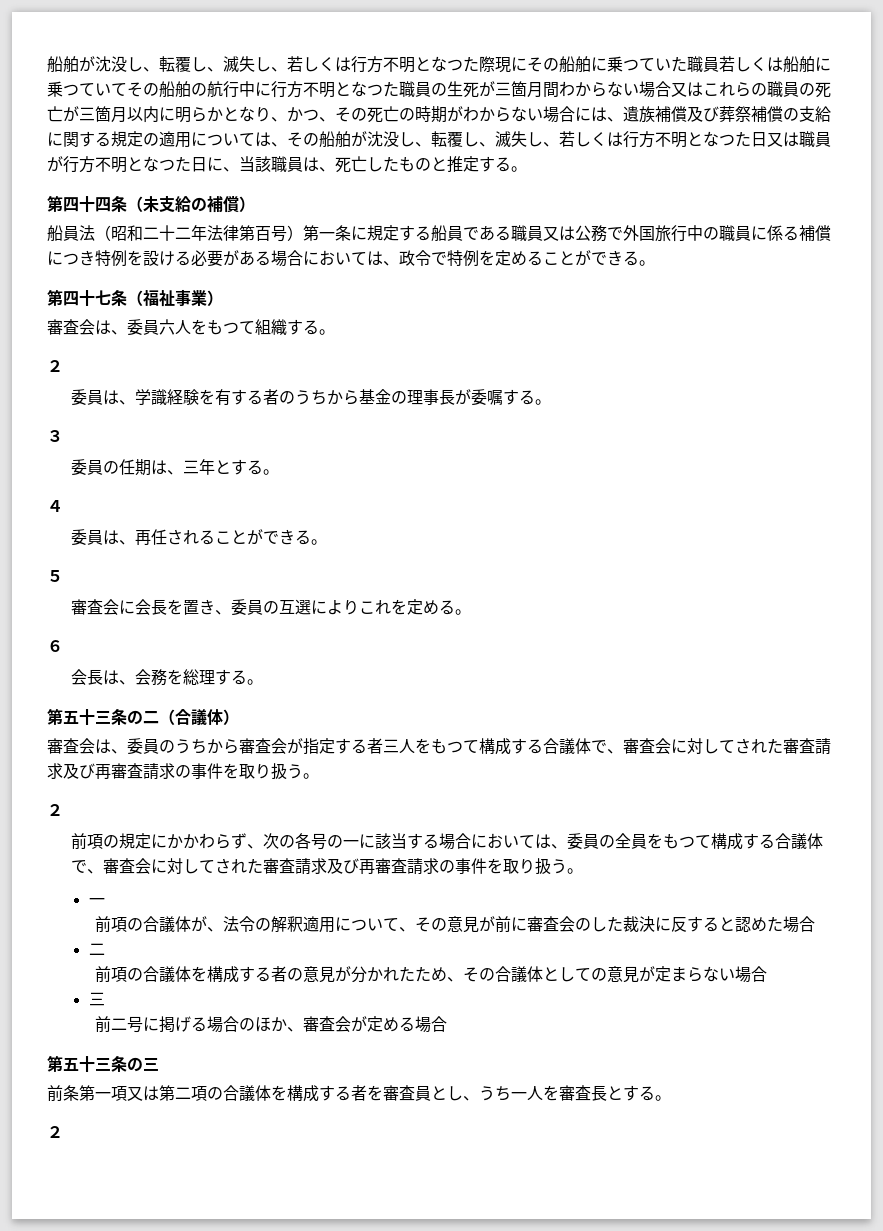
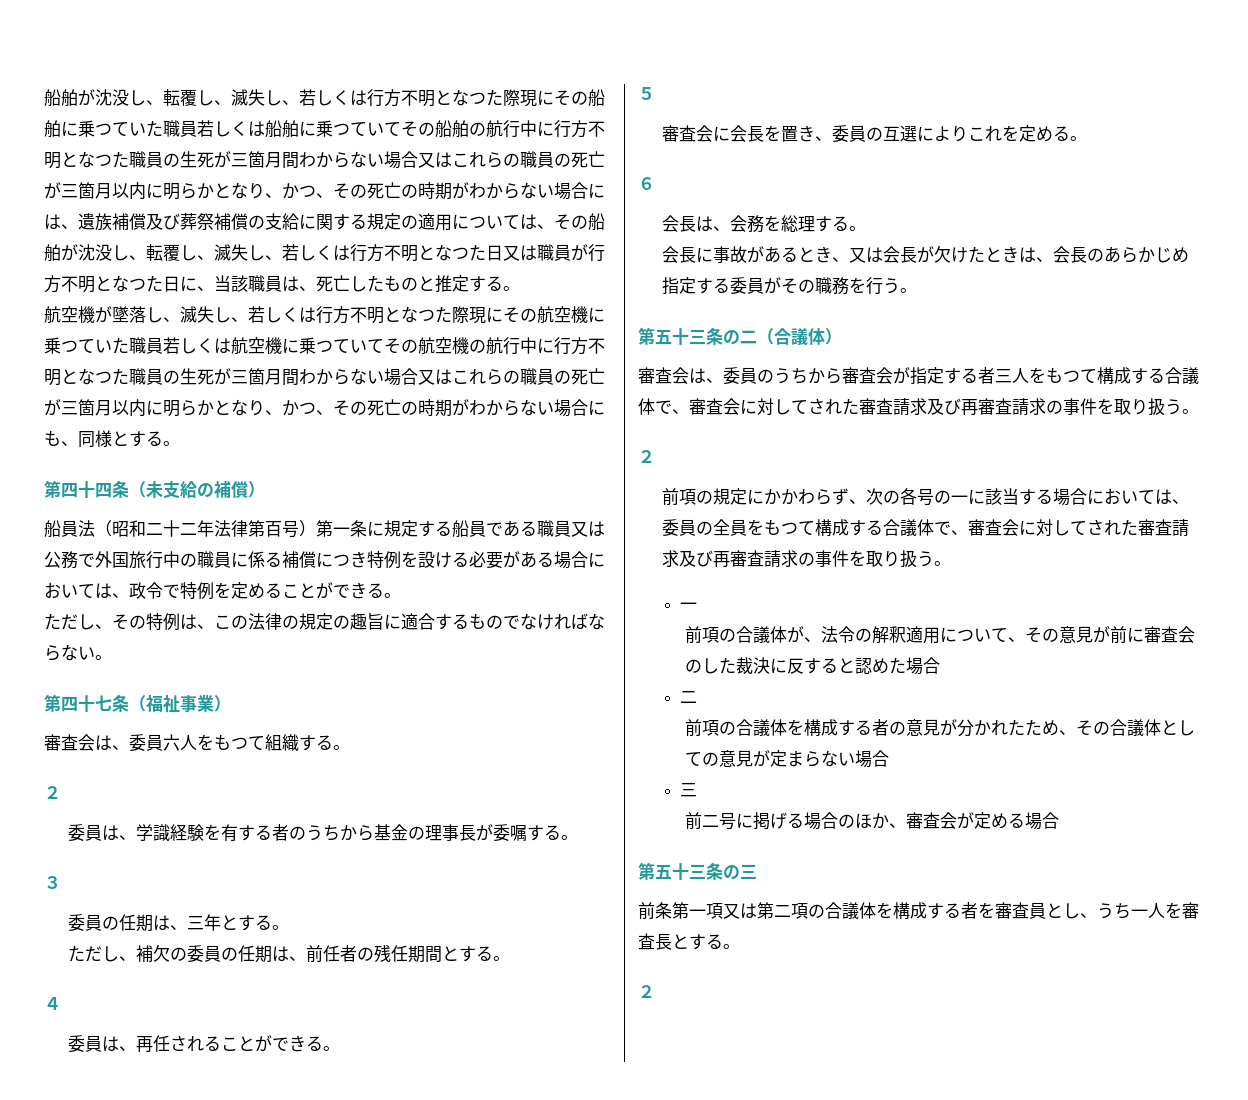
(527, 169) none -> [44,306,605,324] [44,337,605,355] [44,368,605,386] [44,399,605,417] [44,430,180,448] // 航空機が墜落し、滅失し、若しくは行方不明となつた際現にその航空機に乗つていた職員若しくは航空機に乗つていてその航空機の航行中に行方不明となつた職員の生死が三箇月間わからない場合又はこれらの職員の死亡が三箇月以内に明らかとなり、かつ、その死亡の時期がわからない場合にも、同様とする。
(655, 263) none -> [44,613,605,631] [44,644,112,661] // ただし、その特例は、この法律の規定の趣旨に適合するものでなければならない。
(279, 472) none -> [67,945,510,963] // ただし、補欠の委員の任期は、前任者の残任期間とする。
(263, 682) none -> [661,246,1189,263] [661,277,917,295] // 会長に事故があるとき、又は会長が欠けたときは、会長のあらかじめ指定する委員がその職務を行う。

